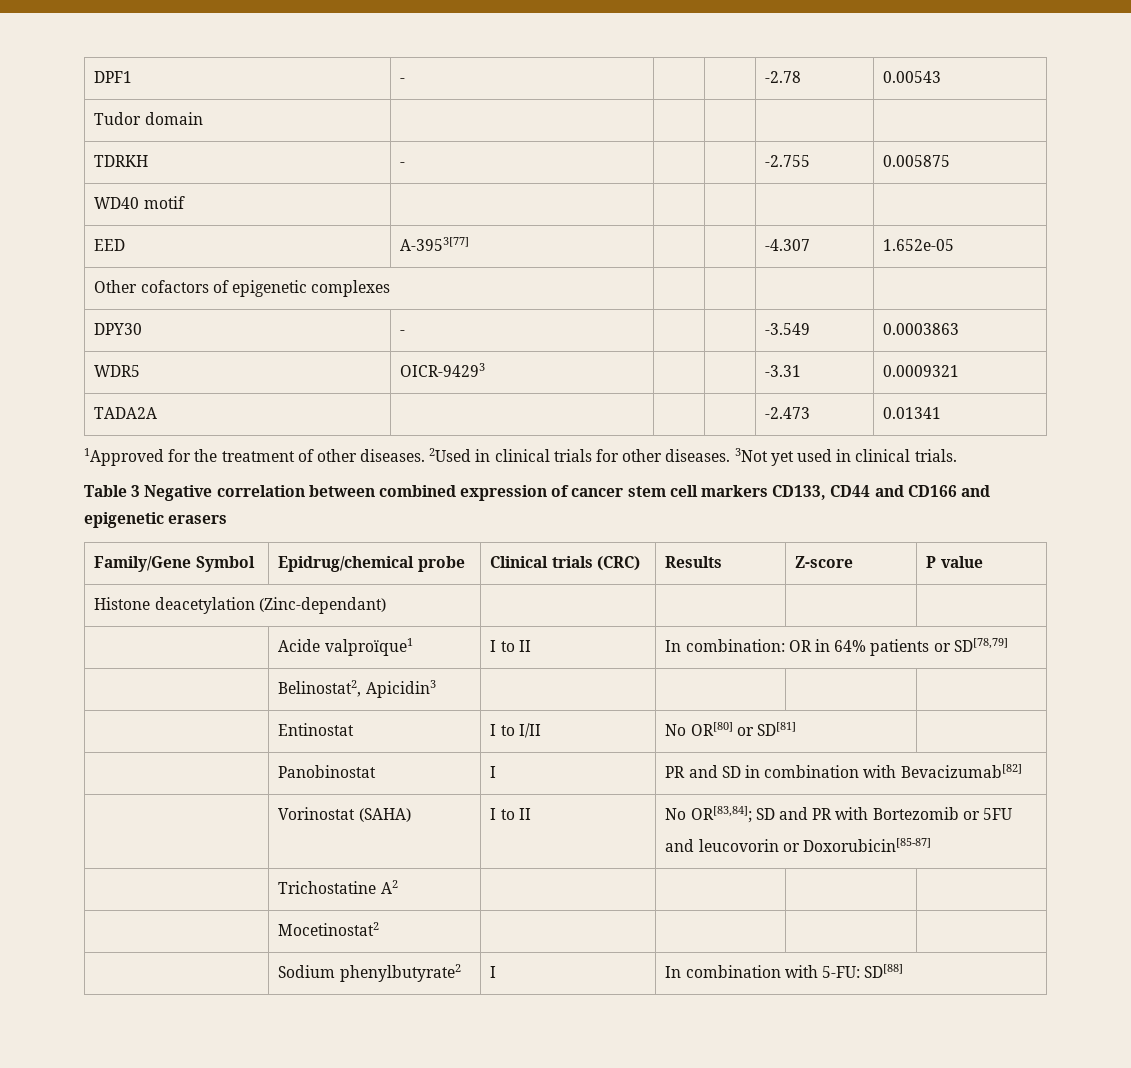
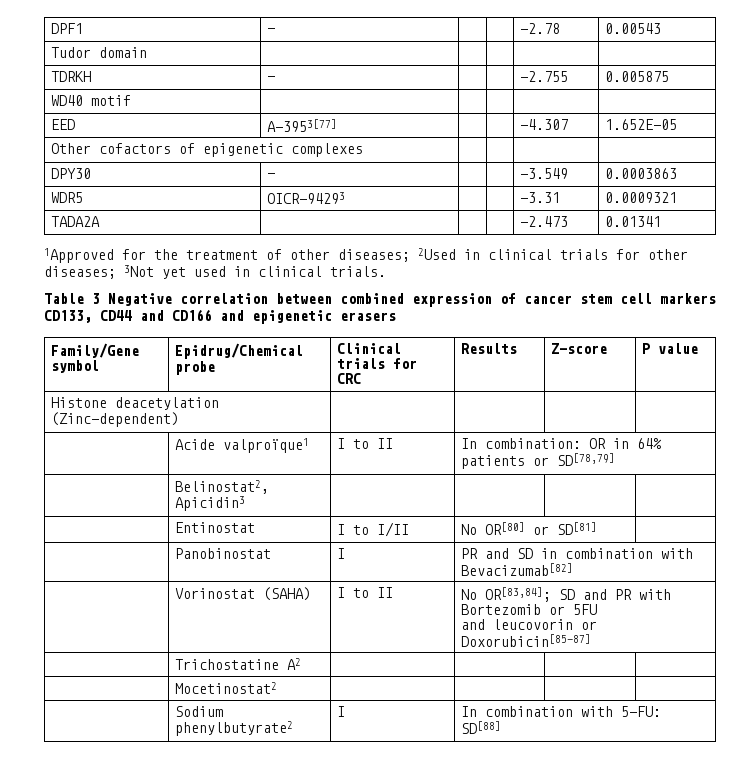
[883,239,955,251] 1.652e-05 -> [605,119,678,130] 1.652E-05
[360,449,426,462] diseases. -> [338,249,410,262] diseases;
[665,449,731,462] diseases. -> [44,266,116,279] diseases;
[195,556,255,572] [278,556,415,572] Symbol | Epidrug/chemical -> [51,360,100,373] [175,343,304,359] symbol | Epidrug/Chemical
[596,556,640,571] (CRC) -> [393,358,418,369] [337,373,362,384] for CRC
[258,597,386,614] (Zinc-dependant) -> [51,412,180,427] (Zinc-dependent)

